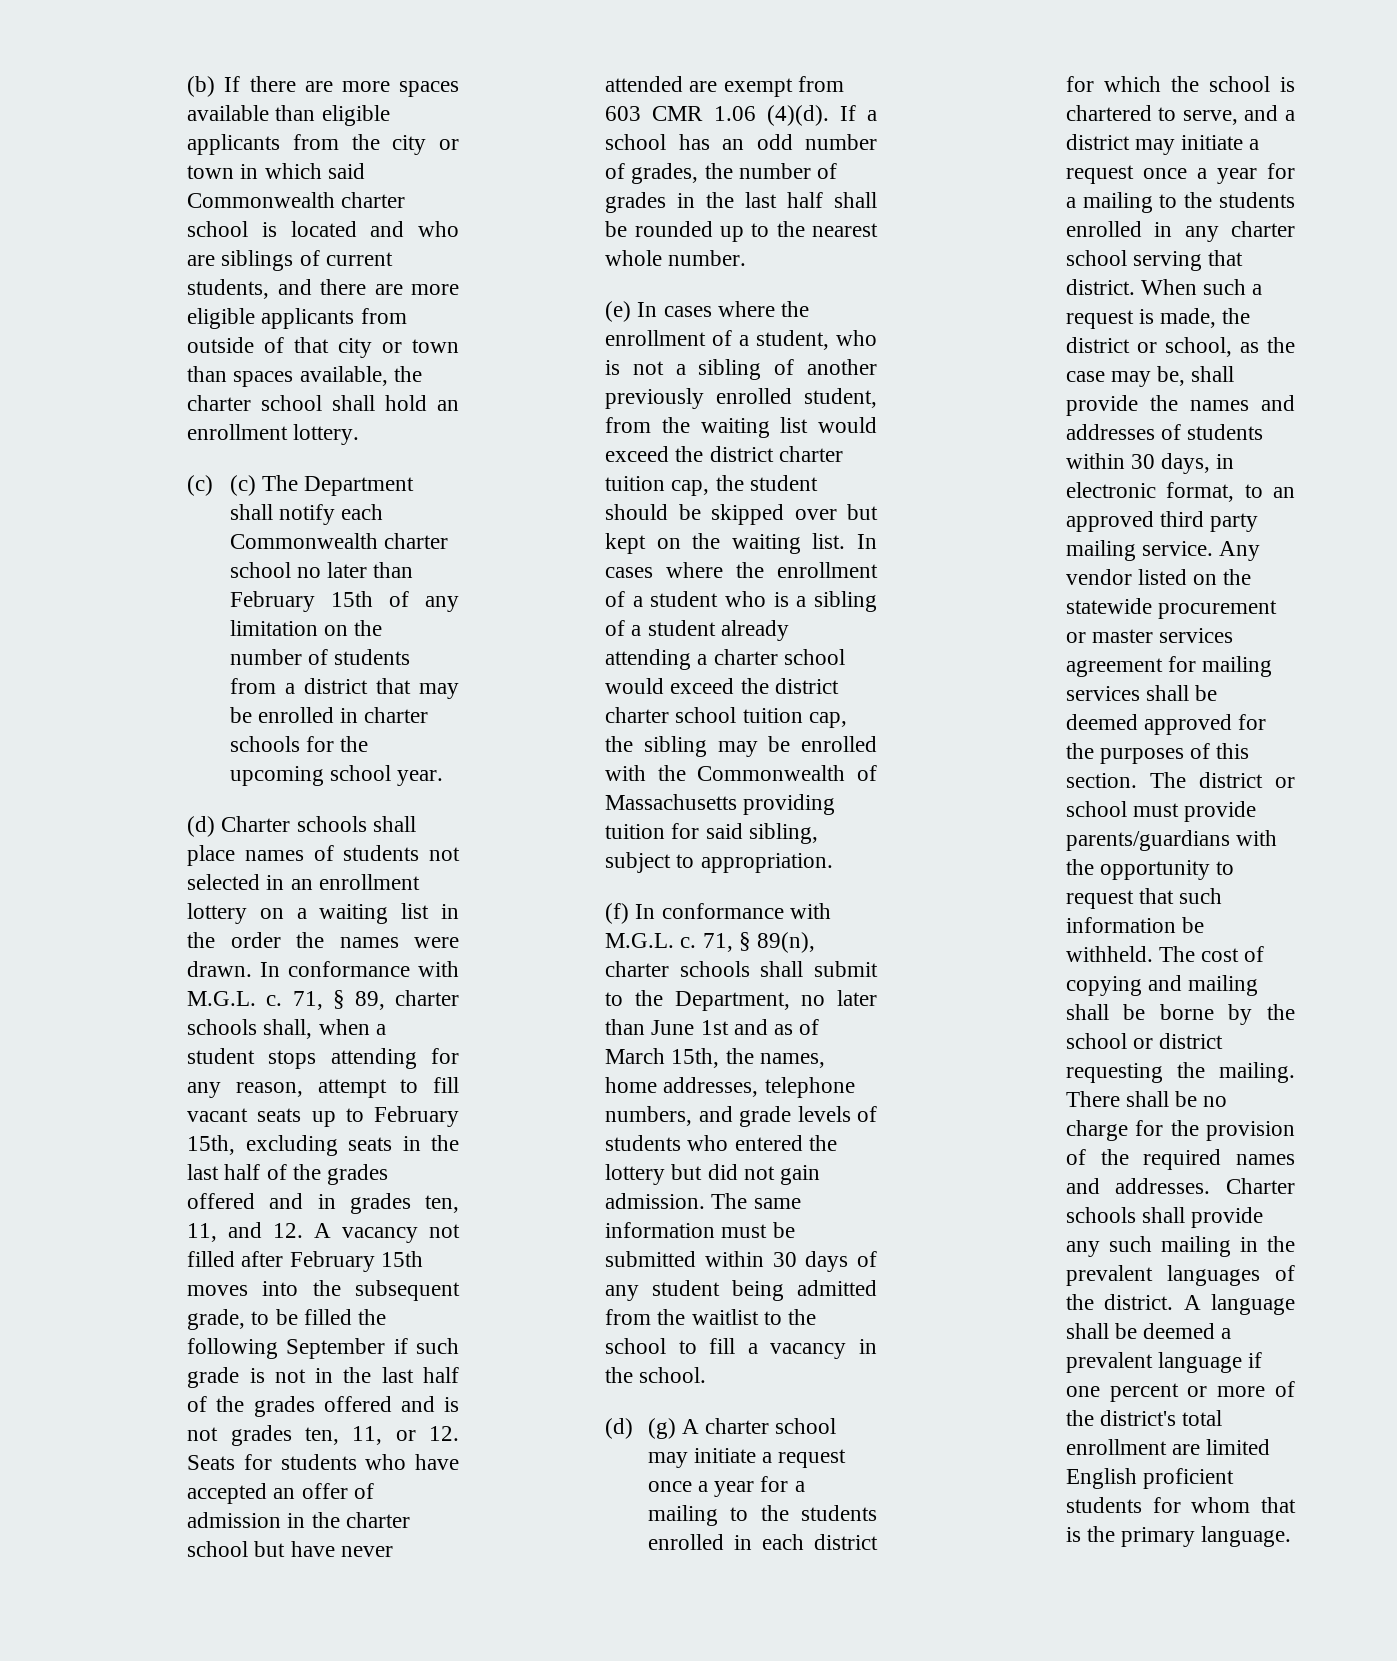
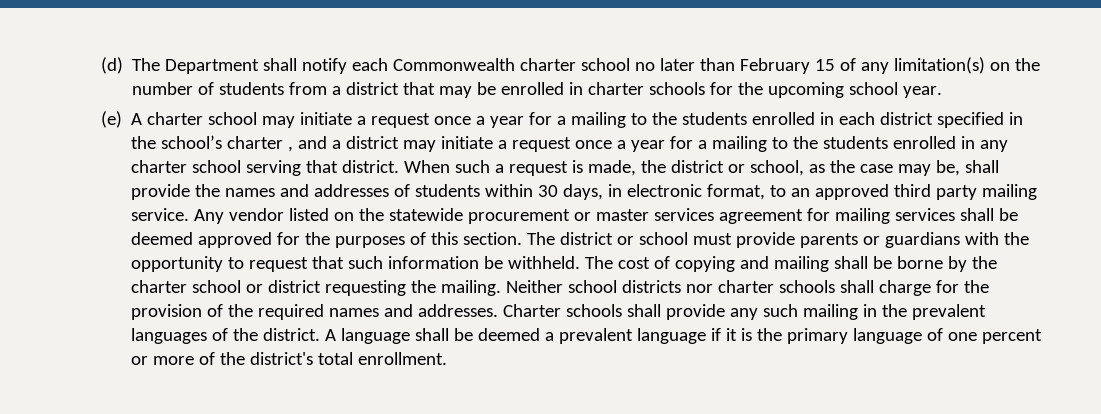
[187,76,460,97] [187,105,390,126] [187,134,459,155] [187,163,365,179] [187,192,406,208] [187,221,459,237] [187,250,393,271] [187,279,459,299] [187,308,407,329] [187,337,459,358] [187,366,422,387] [187,395,459,411] [187,424,360,445] [187,475,256,496] (b) If there are more spaces available than eligible applicants from the city or town in which said Commonwealth charter school is located and who are siblings of current students, and there are more eligible applicants from outside of that city or town than spaces available, the charter school shall hold an enrollment lottery. // (c) (c) -> [101,57,124,74] (d)
[330,591,460,612] [229,620,318,636] 15th of any limitation -> [815,57,986,74] 15 of any limitation(s)
[187,816,416,837] [187,845,460,866] [187,874,420,890] [187,903,459,924] [187,932,459,948] [187,961,459,977] [187,990,460,1010] [187,1019,386,1039] [187,1048,459,1069] [187,1077,459,1098] [187,1106,459,1127] [187,1135,459,1156] [187,1164,389,1185] [187,1193,459,1214] [187,1222,460,1243] [187,1251,423,1272] [187,1280,460,1301] [187,1309,387,1330] [187,1338,459,1359] [187,1367,459,1388] [187,1396,460,1417] [187,1425,459,1446] [187,1454,459,1470] [187,1483,374,1504] [187,1512,410,1528] [187,1541,393,1557] [605,76,844,97] [605,105,877,126] [605,134,877,150] [605,163,838,184] [605,192,877,213] [605,221,878,242] [605,250,747,266] [605,301,810,322] [605,330,877,350] [605,359,877,380] [605,388,877,409] [605,417,877,438] [605,446,843,462] [605,475,818,496] [605,504,878,525] [605,533,877,554] [605,562,878,578] [605,591,877,612] [605,620,789,641] [605,649,845,670] [605,678,839,694] [605,707,847,728] [605,736,877,757] [605,765,877,781] [605,794,836,815] [605,823,818,844] [605,852,833,873] [605,903,831,924] [605,932,816,953] [605,961,878,977] [605,990,877,1011] [605,1019,820,1035] [605,1048,825,1068] [605,1077,855,1098] [605,1106,877,1127] [605,1135,837,1151] [605,1164,821,1185] [605,1193,801,1209] [605,1222,795,1238] [605,1251,877,1272] [605,1280,877,1301] [605,1309,817,1325] [605,1338,877,1359] [605,1367,707,1383] [605,1418,676,1439] (d) Charter schools shall place names of students not selected in an enrollment lottery on a waiting list in the order the names were drawn. In conformance with M.G.L. c. 71, § 89, charter schools shall, when a student stops attending for any reason, attempt to fill vacant seats up to February 15th, excluding seats in the last half of the grades offered and in grades ten, 11, and 12. A vacancy not filled after February 15th moves into the subsequent grade, to be filled the following September if such grade is not in the last half of the grades offered and is not grades ten, 11, or 12. Seats for students who have accepted an offer of admission in the charter school but have never attended are exempt from 603 CMR 1.06 (4)(d). If a school has an odd number of grades, the number of grades in the last half shall be rounded up to the nearest whole number. // (e) In cases where the enrollment of a student, who is not a sibling of another previously enrolled student, from the waiting list would exceed the district charter tuition cap, the student should be skipped over but kept on the waiting list. In cases where the enrollment of a student who is a sibling of a student already attending a charter school would exceed the district charter school tuition cap, the sibling may be enrolled with the Commonwealth of Massachusetts providing tuition for said sibling, subject to appropriation. // (f) In conformance with M.G.L. c. 71, § 89(n), charter schools shall submit to the Department, no later than June 1st and as of March 15th, the names, home addresses, telephone numbers, and grade levels of students who entered the lottery but did not gain admission. The same information must be submitted within 30 days of any student being admitted from the waitlist to the school to fill a vacancy in the school. // (d) (g) -> [101,111,123,128] (e)
[1065,76,1295,92] [1065,105,1238,125] for which the school is chartered to serve, -> [937,112,1024,128] [131,135,294,152] specified in the school’s charter ,
[1065,830,1230,851] parents/guardians -> [800,232,961,248] parents or guardians
(1295, 1012) none -> [131,280,188,293] charter
[1065,1091,1228,1107] There shall be no -> [506,280,875,293] Neither school districts nor charter schools shall
(1263, 1360) none -> [726,328,944,344] it is the primary language of
[1065,1439,1271,1455] [1065,1468,1235,1489] [1065,1497,1296,1513] [1065,1526,1292,1547] enrollment are limited English proficient students for whom that is the primary language. -> [358,352,448,365] enrollment.

